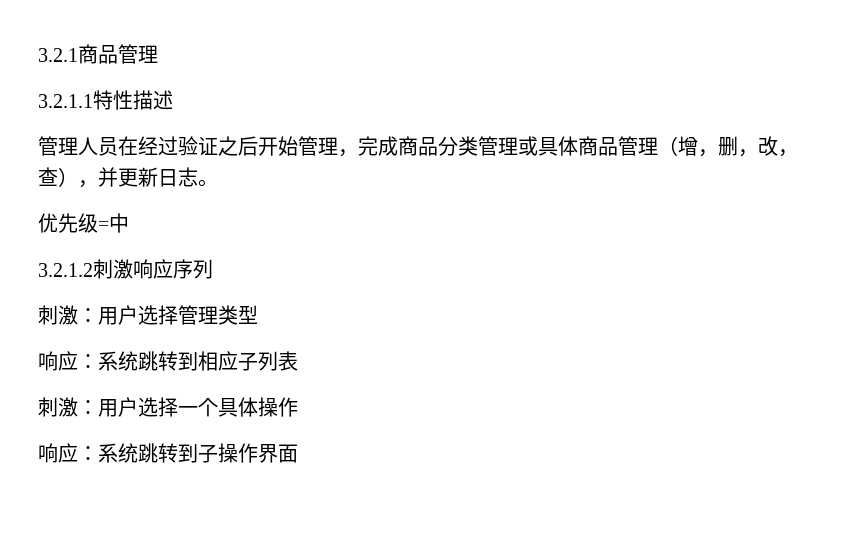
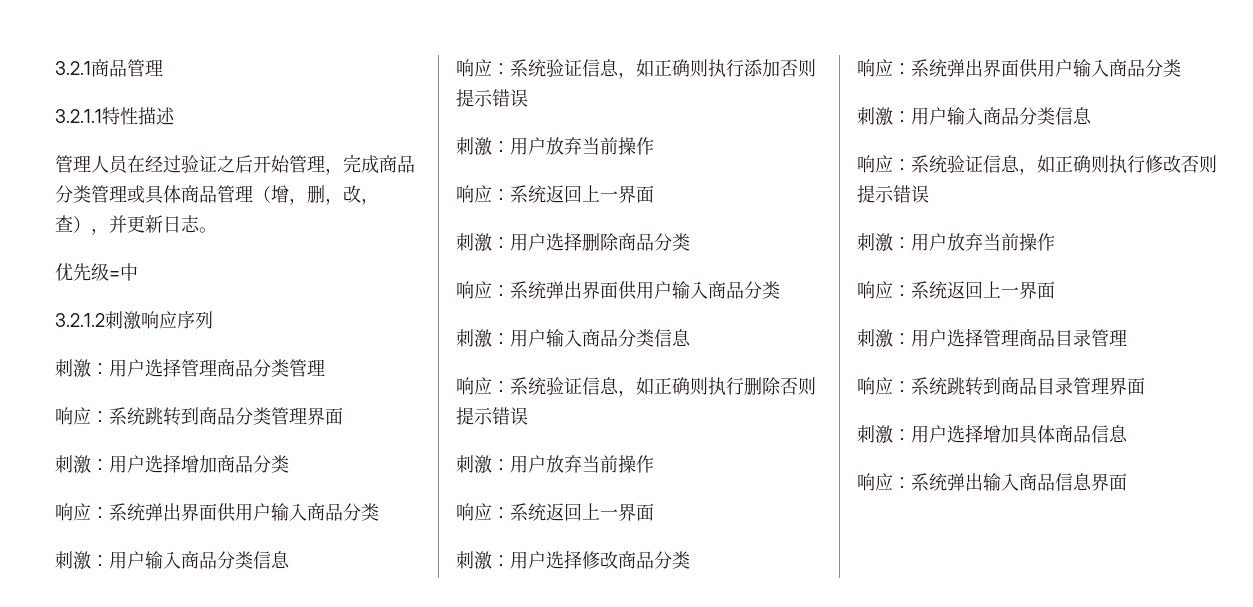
[218,305,258,325] [38,351,298,371] [38,397,298,417] [38,443,258,463] 类型 // 响应：系统跳转到相应子列表 // 刺激：用户选择一个具体操作 // 响应：系统跳转到子操作 -> [217,359,325,377] [55,407,343,426] [55,454,289,474] [55,503,379,522] [55,551,290,570] [456,59,816,79] [456,89,528,107] [456,137,654,156] [456,185,654,203] [456,232,690,252] [456,281,780,300] [456,329,691,348] [456,377,816,397] [456,407,528,425] [456,455,654,474] [456,503,654,521] [456,550,690,570] [857,59,1181,78] [857,107,1092,126] [857,155,1217,175] [857,185,929,203] [857,233,1055,252] [857,281,1055,299] [857,328,1127,348] [857,377,1145,396] [857,424,1128,444] [857,473,1092,491] 商品分类管理 // 响应：系统跳转到商品分类管理界面 // 刺激：用户选择增加商品分类 // 响应：系统弹出界面供用户输入商品分类 // 刺激：用户输入商品分类信息 // 响应：系统验证信息，如正确则执行添加否则提示错误 // 刺激：用户放弃当前操作 // 响应：系统返回上一界面 // 刺激：用户选择删除商品分类 // 响应：系统弹出界面供用户输入商品分类 // 刺激：用户输入商品分类信息 // 响应：系统验证信息，如正确则执行删除否则提示错误 // 刺激：用户放弃当前操作 // 响应：系统返回上一界面 // 刺激：用户选择修改商品分类 // 响应：系统弹出界面供用户输入商品分类 // 刺激：用户输入商品分类信息 // 响应：系统验证信息，如正确则执行修改否则提示错误 // 刺激：用户放弃当前操作 // 响应：系统返回上一界面 // 刺激：用户选择管理商品目录管理 // 响应：系统跳转到商品目录管理界面 // 刺激：用户选择增加具体商品信息 // 响应：系统弹出输入商品信息

